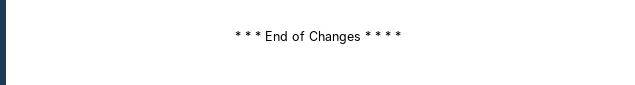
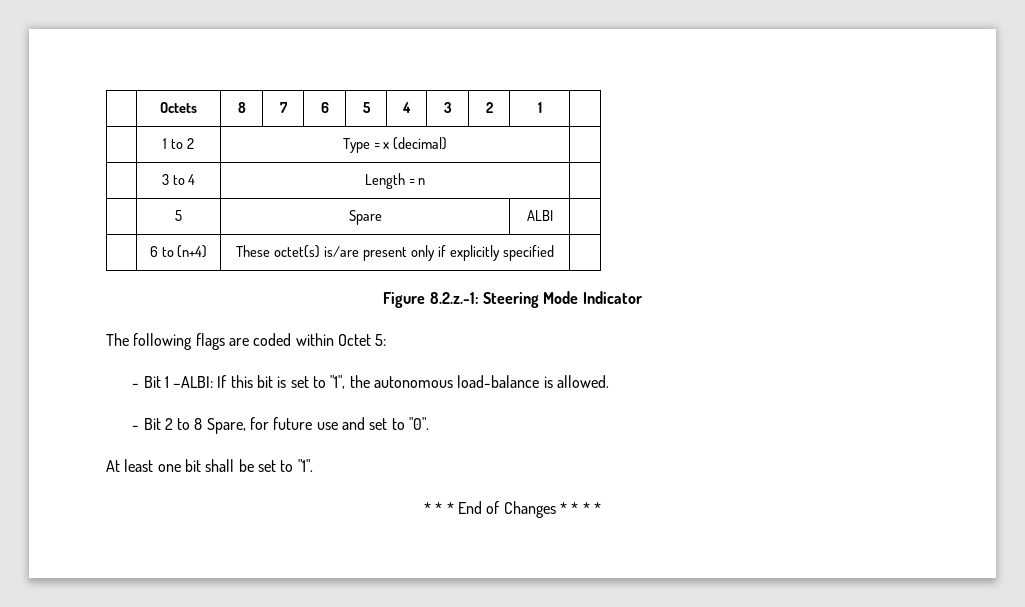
(234, 36) none -> [160,102,197,113] [237,102,246,113] [279,102,288,113] [320,102,329,113] [362,102,371,113] [402,102,411,113] [443,102,452,113] [485,102,493,113] [537,102,542,113] [163,138,194,149] [342,137,448,153] [161,174,196,185] [364,173,426,189] [175,210,182,221] [348,210,382,225] [526,210,553,221] [149,245,208,258] [236,245,554,261] [383,291,642,308] [106,333,387,350] [132,375,609,389] [132,417,430,434] [106,459,313,472] | Octets | 8 | 7 | 6 | 5 | 4 | 3 | 2 | 1 | // | 1 to 2 | Type = x (decimal) | // | 3 to 4 | Length = n | // | 5 | Spare | ALBI | // | 6 to (n+4) | These octet(s) is/are present only if explicitly specified | // Figure 8.2.z.-1: Steering Mode Indicator // The following flags are coded within Octet 5: // - Bit 1 –ALBI: If this bit is set to "1", the autonomous load-balance is allowed. // - Bit 2 to 8 Spare, for future use and set to "0". // At least one bit shall be set to "1". //

